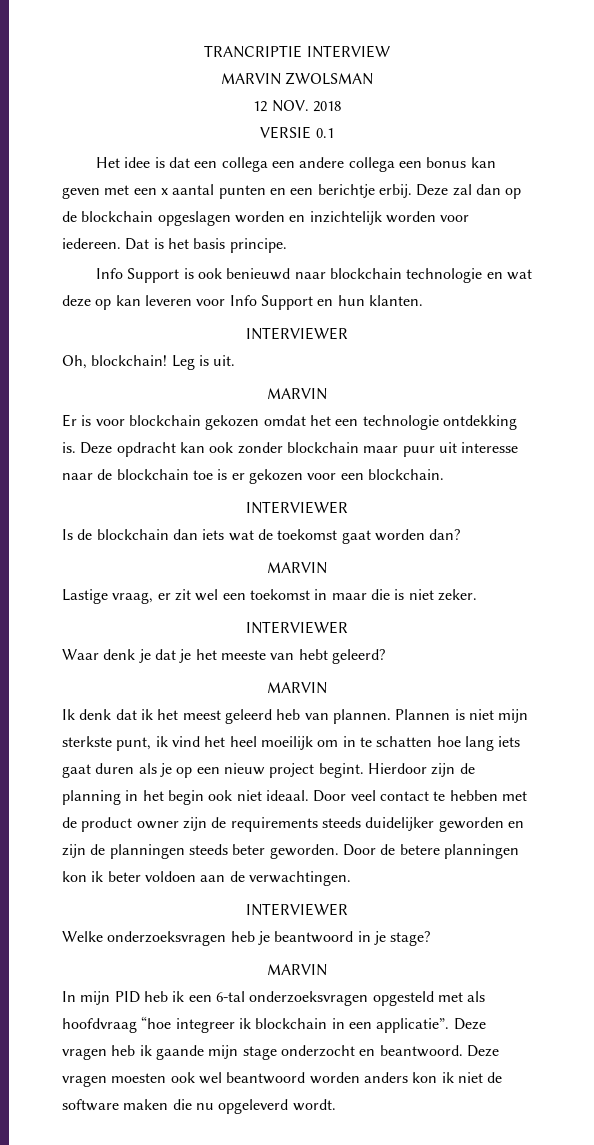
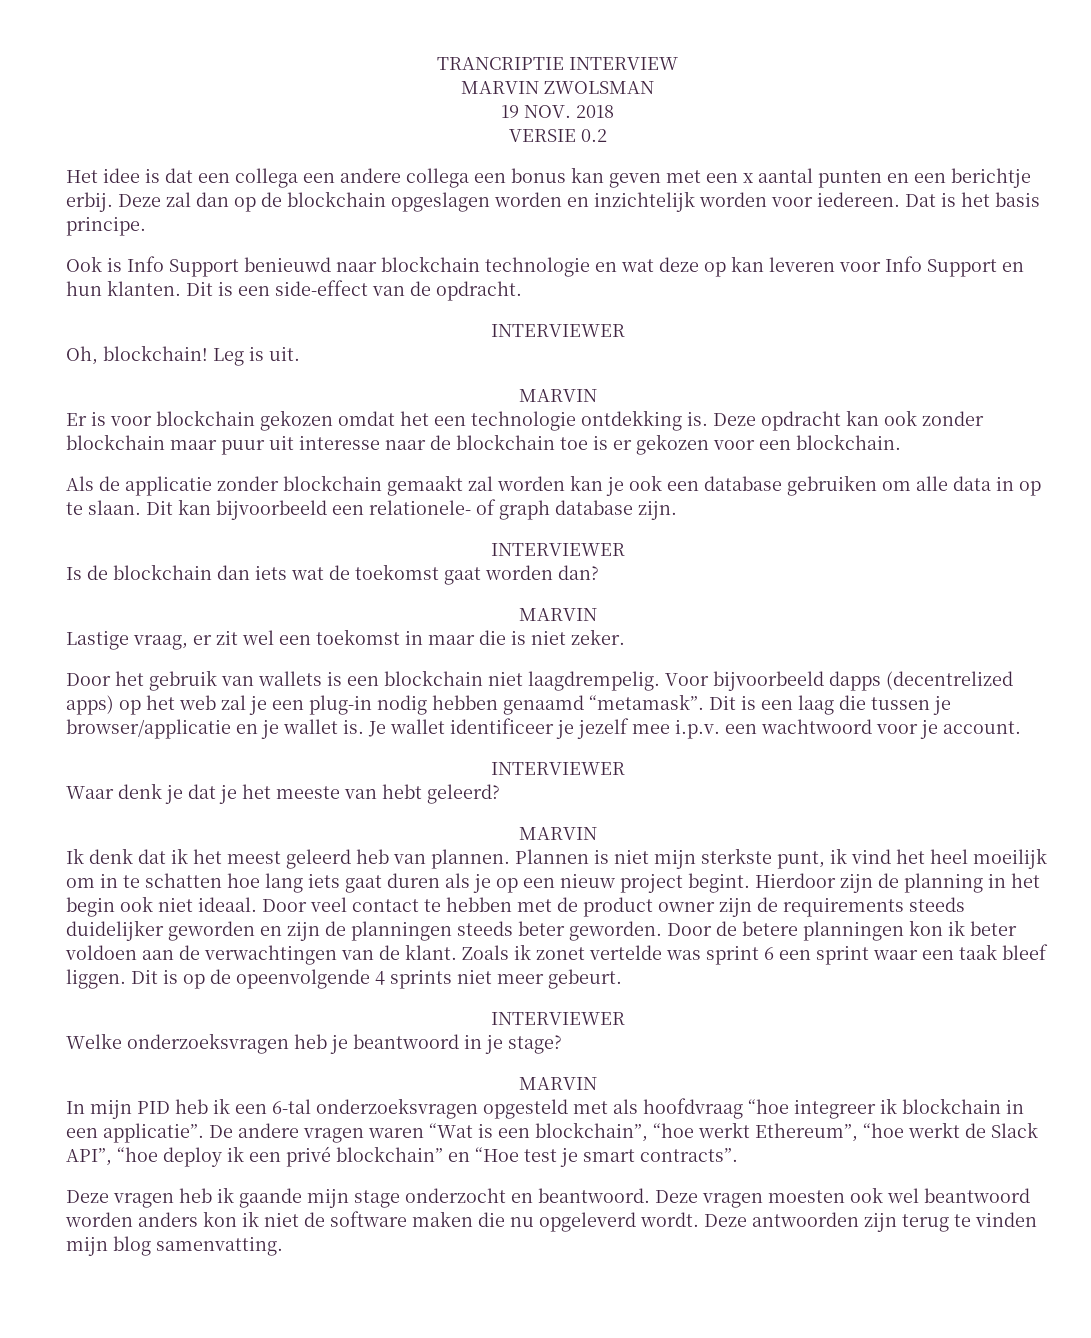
[253,101,268,112] 12 -> [501,105,519,118] 19
[315,128,334,138] 0.1 -> [580,129,607,142] 0.2
[96,268,223,283] Info Support is ook -> [66,256,239,277] Ook is Info Support
(423, 300) none -> [186,280,522,301] Dit is een side-effect van de opdracht.
(444, 474) none -> [66,475,1041,496] [66,499,677,520] // Als de applicatie zonder blockchain gemaakt zal worden kan je ook een database gebruiken om alle data in op te slaan. Dit kan bijvoorbeeld een relationele- of graph database zijn.
(477, 595) none -> [66,670,1013,691] [66,694,951,715] [66,718,1021,739] // Door het gebruik van wallets is een blockchain niet laagdrempelig. Voor bijvoorbeeld dapps (decentrelized apps) op het web zal je een plug-in nodig hebben genaamd “metamask”. Dit is een laag die tussen je browser/applicatie en je wallet is. Je wallet identificeer je jezelf mee i.p.v. een wachtwoord voor je account.
[248,871,351,886] verwachtingen. -> [204,944,1048,965] [66,969,622,989] verwachtingen van de klant. Zoals ik zonet vertelde was sprint 6 een sprint waar een taak bleef liggen. Dit is op de opeenvolgende 4 sprints niet meer gebeurt.
(450, 1025) none -> [209,1122,1038,1143] [66,1146,738,1167] De andere vragen waren “Wat is een blockchain”, “hoe werkt Ethereum”, “hoe werkt de Slack API”, “hoe deploy ik een privé blockchain” en “Hoe test je smart contracts”. //
(336, 1105) none -> [704,1212,1037,1232] [66,1236,283,1256] Deze antwoorden zijn terug te vinden mijn blog samenvatting.

